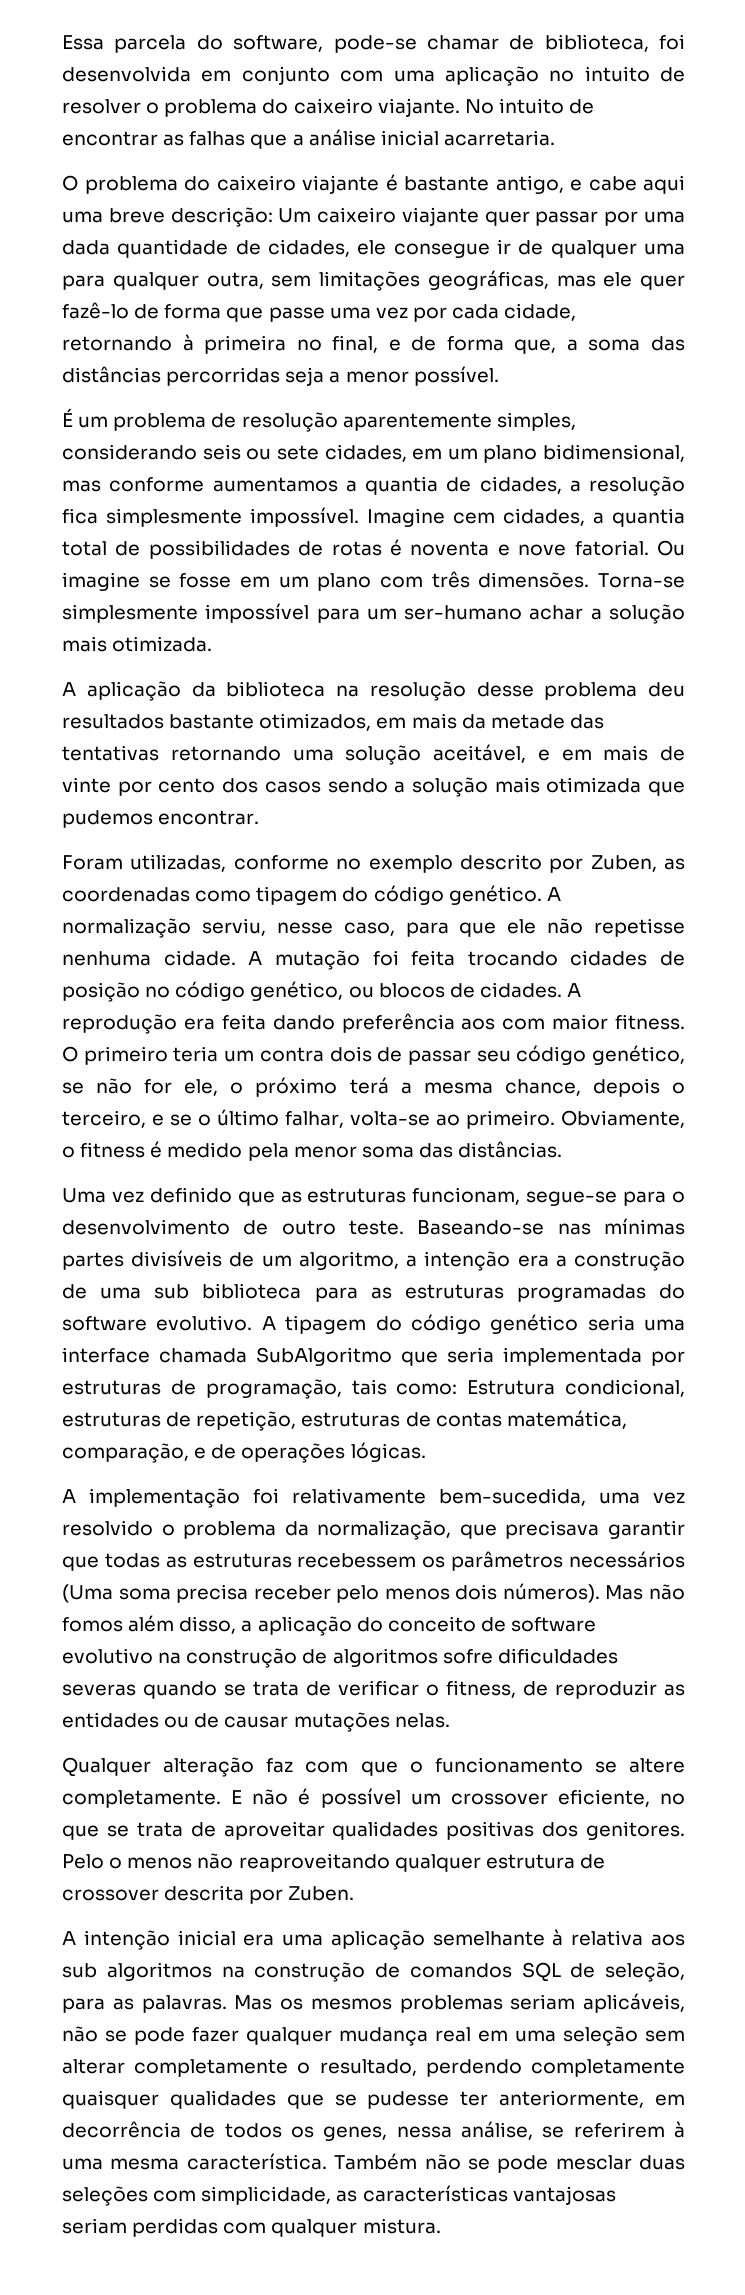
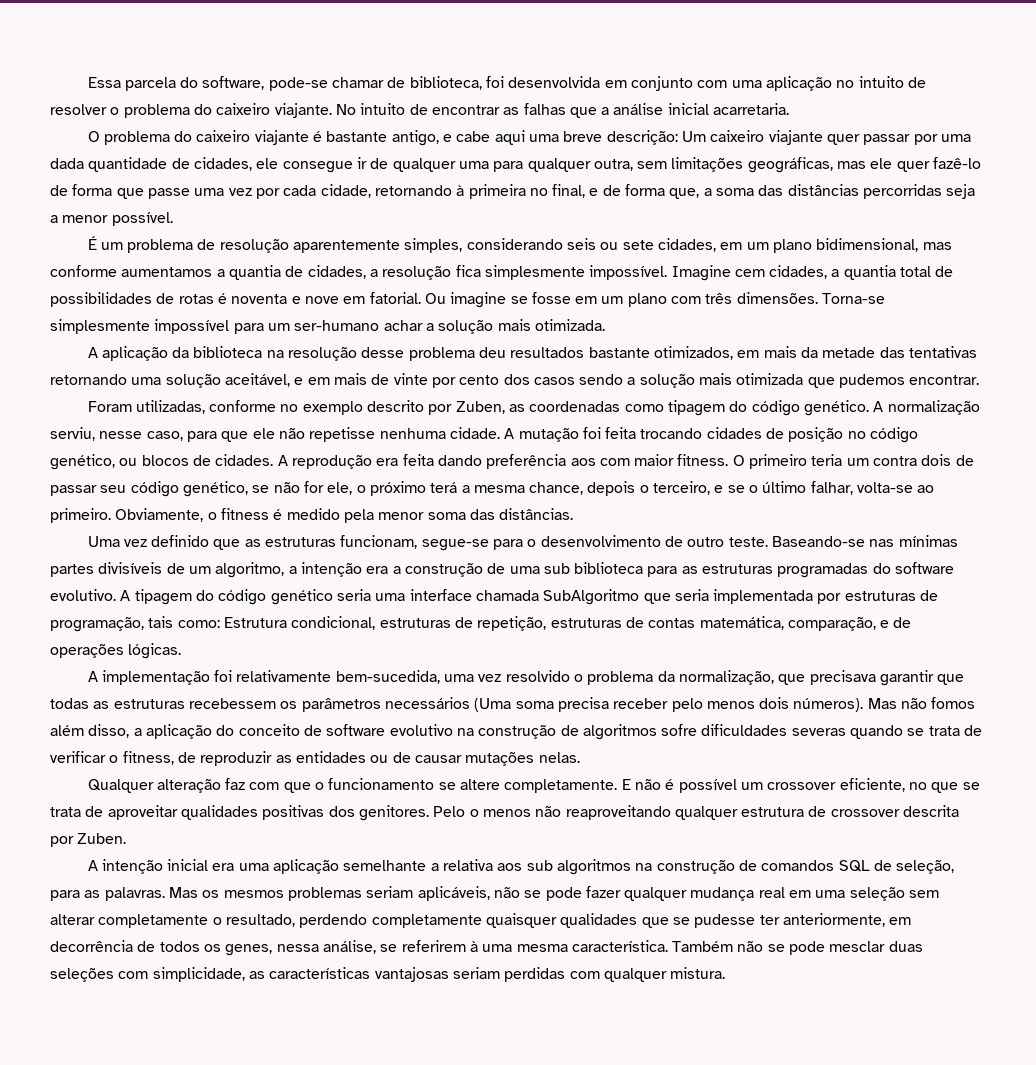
(567, 550) none -> [343,296,366,304] em
[552,1929,564,1946] à -> [430,863,439,871] a

